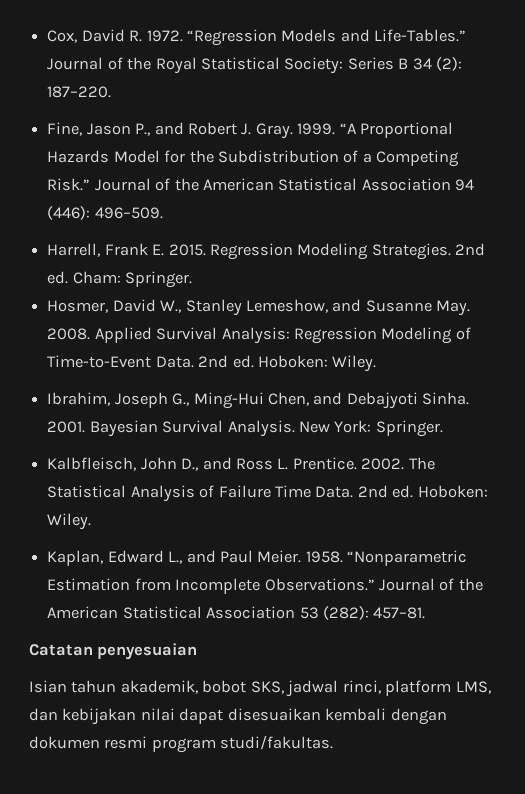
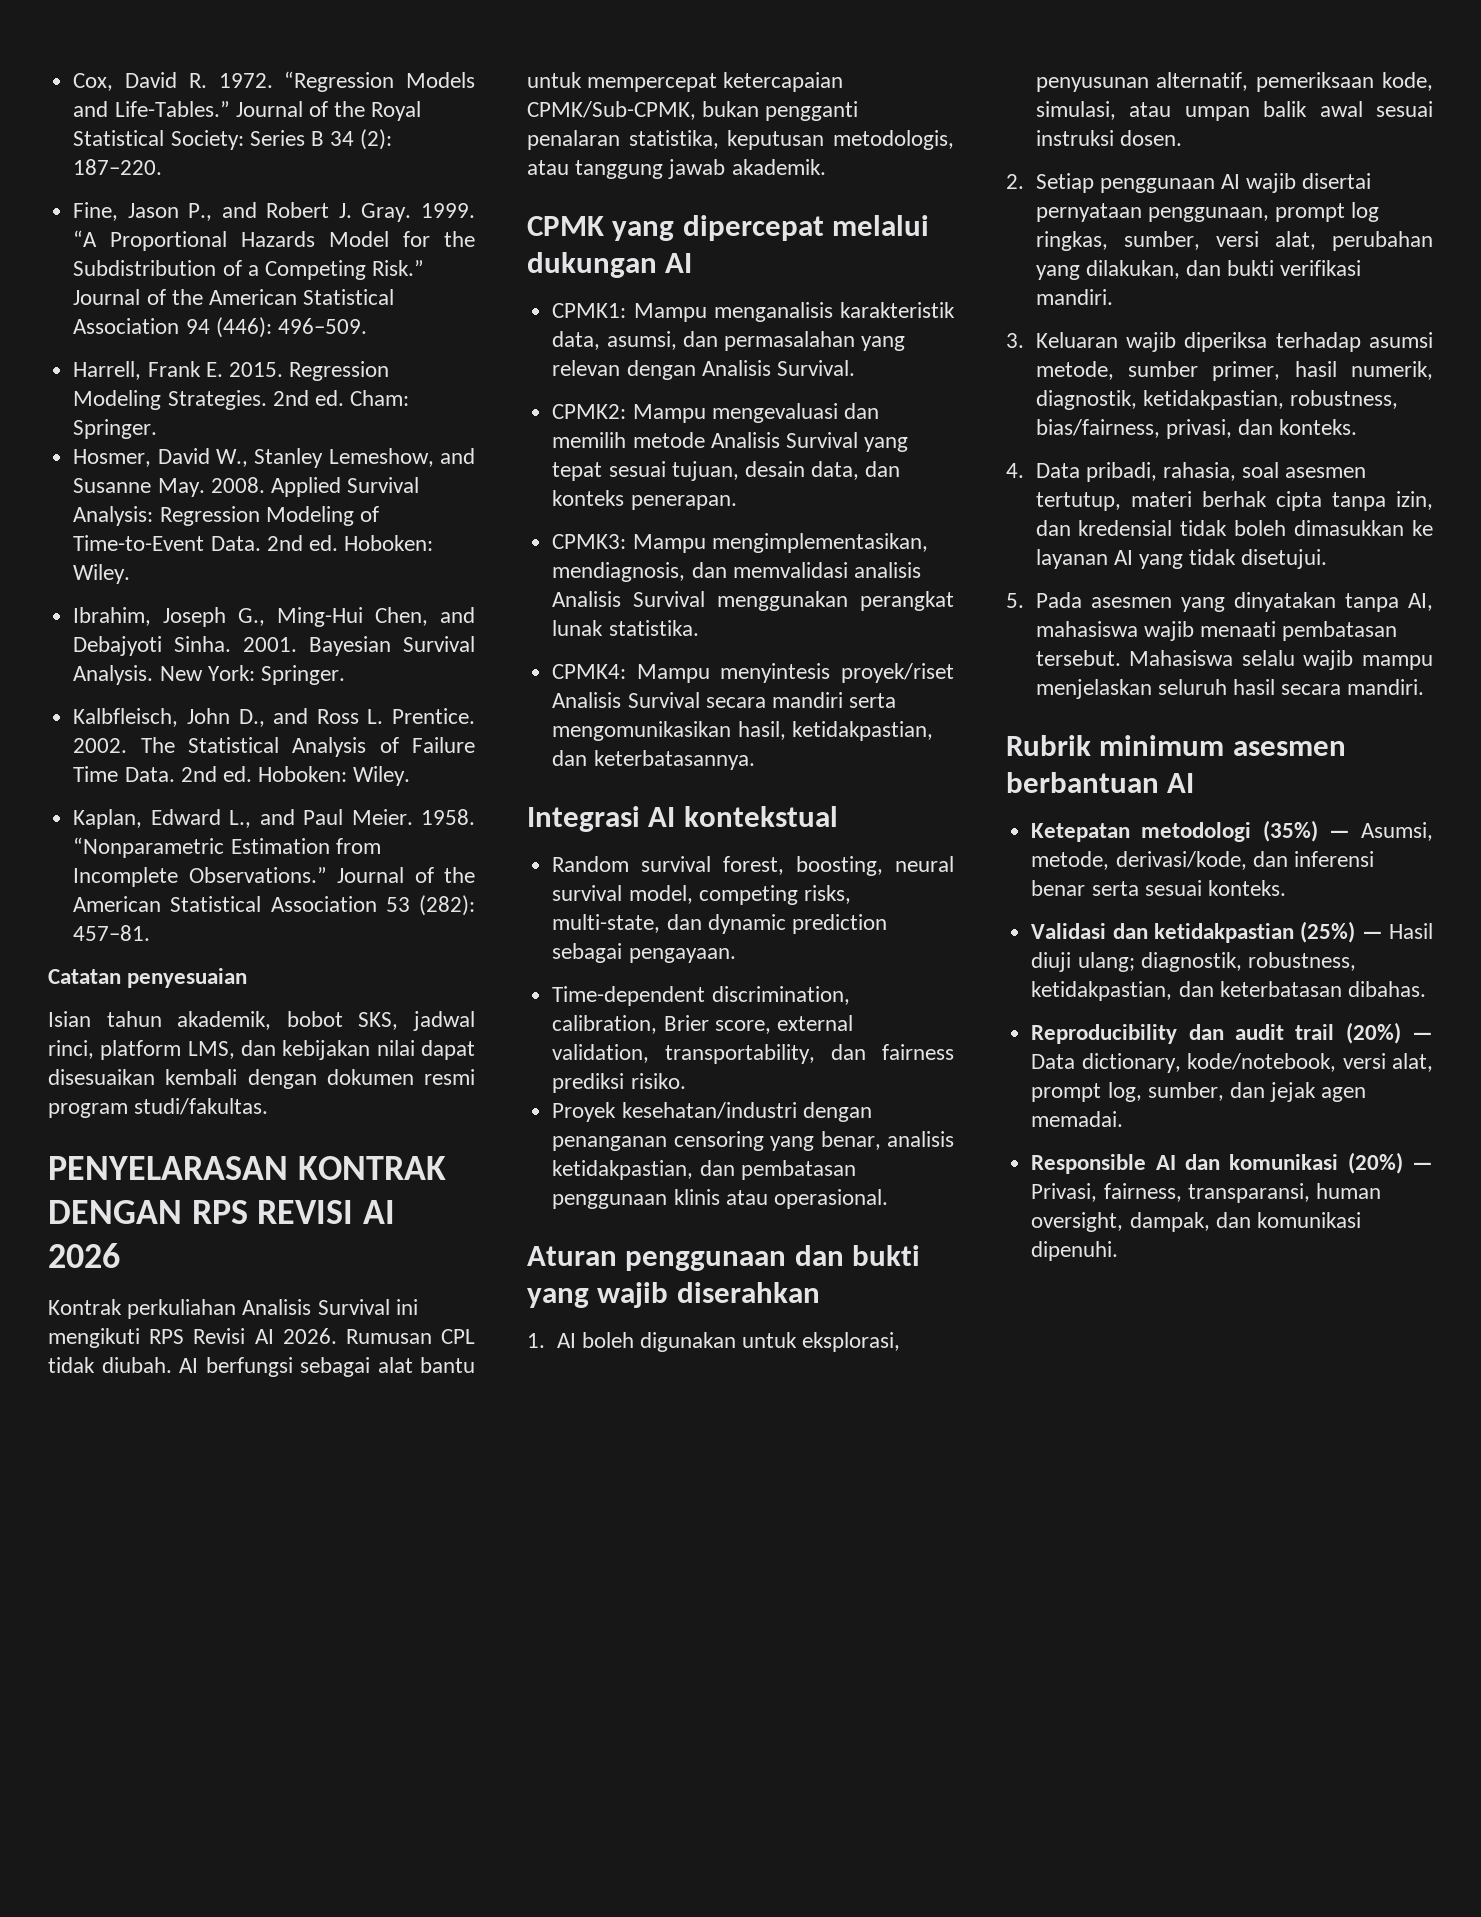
(334, 742) none -> [48,1156,446,1180] [48,1200,396,1224] [48,1243,120,1268] [48,1299,418,1319] [48,1328,475,1348] [48,1357,475,1377] [527,72,844,92] [527,101,859,121] [527,130,954,150] [527,159,826,179] [527,215,930,241] [527,252,693,278] [552,302,955,322] [552,331,906,351] [552,360,855,380] [552,403,879,423] [552,432,909,452] [552,461,901,481] [552,490,737,510] [552,533,928,553] [552,562,921,582] [552,591,954,611] [552,620,699,636] [552,663,954,683] [552,692,897,708] [552,721,933,741] [552,750,755,770] [527,806,838,832] [552,856,954,876] [552,885,851,905] [552,914,887,934] [552,943,736,963] [552,986,850,1006] [552,1015,853,1034] [552,1044,954,1064] [552,1073,686,1093] [552,1102,872,1122] [552,1131,954,1151] [552,1160,856,1180] [552,1189,888,1209] [527,1245,921,1271] [527,1282,820,1308] [527,1332,901,1352] [1035,72,1433,92] [1035,101,1433,121] [1035,130,1182,146] [1006,173,1372,193] [1035,202,1380,222] [1035,231,1433,251] [1035,260,1362,280] [1035,289,1113,305] [1006,332,1433,352] [1035,361,1433,381] [1035,390,1398,410] [1035,419,1358,439] [1006,462,1367,482] [1035,491,1433,511] [1035,520,1433,536] [1035,549,1328,569] [1006,592,1433,612] [1035,621,1398,641] [1035,650,1433,670] [1035,679,1425,699] [1006,735,1346,756] [1006,772,1195,793] [1031,820,1433,842] [1031,851,1374,870] [1031,880,1286,896] [1031,921,1433,943] [1031,952,1356,972] [1031,981,1426,1001] [1031,1022,1433,1044] [1031,1053,1433,1073] [1031,1082,1367,1102] [1031,1111,1124,1127] [1031,1152,1433,1174] [1031,1183,1381,1203] [1031,1212,1361,1232] [1031,1241,1119,1261] // PENYELARASAN KONTRAK DENGAN RPS REVISI AI 2026 // Kontrak perkuliahan Analisis Survival ini mengikuti RPS Revisi AI 2026. Rumusan CPL tidak diubah. AI berfungsi sebagai alat bantu untuk mempercepat ketercapaian CPMK/Sub-CPMK, bukan pengganti penalaran statistika, keputusan metodologis, atau tanggung jawab akademik. // CPMK yang dipercepat melalui dukungan AI // CPMK1: Mampu menganalisis karakteristik data, asumsi, dan permasalahan yang relevan dengan Analisis Survival. // CPMK2: Mampu mengevaluasi dan memilih metode Analisis Survival yang tepat sesuai tujuan, desain data, dan konteks penerapan. // CPMK3: Mampu mengimplementasikan, mendiagnosis, dan memvalidasi analisis Analisis Survival menggunakan perangkat lunak statistika. // CPMK4: Mampu menyintesis proyek/riset Analisis Survival secara mandiri serta mengomunikasikan hasil, ketidakpastian, dan keterbatasannya. // Integrasi AI kontekstual // Random survival forest, boosting, neural survival model, competing risks, multi-state, dan dynamic prediction sebagai pengayaan. // Time-dependent discrimination, calibration, Brier score, external validation, transportability, dan fairness prediksi risiko. // Proyek kesehatan/industri dengan penanganan censoring yang benar, analisis ketidakpastian, dan pembatasan penggunaan klinis atau operasional. // Aturan penggunaan dan bukti yang wajib diserahkan // 1. AI boleh digunakan untuk eksplorasi, penyusunan alternatif, pemeriksaan kode, simulasi, atau umpan balik awal sesuai instruksi dosen. // 2. Setiap penggunaan AI wajib disertai pernyataan penggunaan, prompt log ringkas, sumber, versi alat, perubahan yang dilakukan, dan bukti verifikasi mandiri. // 3. Keluaran wajib diperiksa terhadap asumsi metode, sumber primer, hasil numerik, diagnostik, ketidakpastian, robustness, bias/fairness, privasi, dan konteks. // 4. Data pribadi, rahasia, soal asesmen tertutup, materi berhak cipta tanpa izin, dan kredensial tidak boleh dimasukkan ke layanan AI yang tidak disetujui. // 5. Pada asesmen yang dinyatakan tanpa AI, mahasiswa wajib menaati pembatasan tersebut. Mahasiswa selalu wajib mampu menjelaskan seluruh hasil secara mandiri. // Rubrik minimum asesmen berbantuan AI // Ketepatan metodologi (35%) — Asumsi, metode, derivasi/kode, dan inferensi benar serta sesuai konteks. // Validasi dan ketidakpastian (25%) — Hasil diuji ulang; diagnostik, robustness, ketidakpastian, dan keterbatasan dibahas. // Reproducibility dan audit trail (20%) — Data dictionary, kode/notebook, versi alat, prompt log, sumber, dan jejak agen memadai. // Responsible AI dan komunikasi (20%) — Privasi, fairness, transparansi, human oversight, dampak, dan komunikasi dipenuhi.

